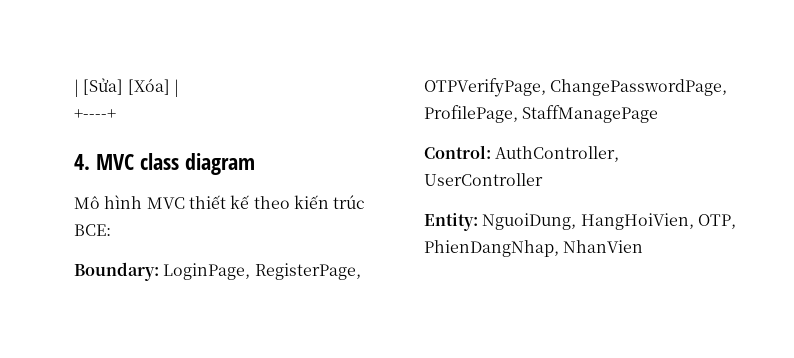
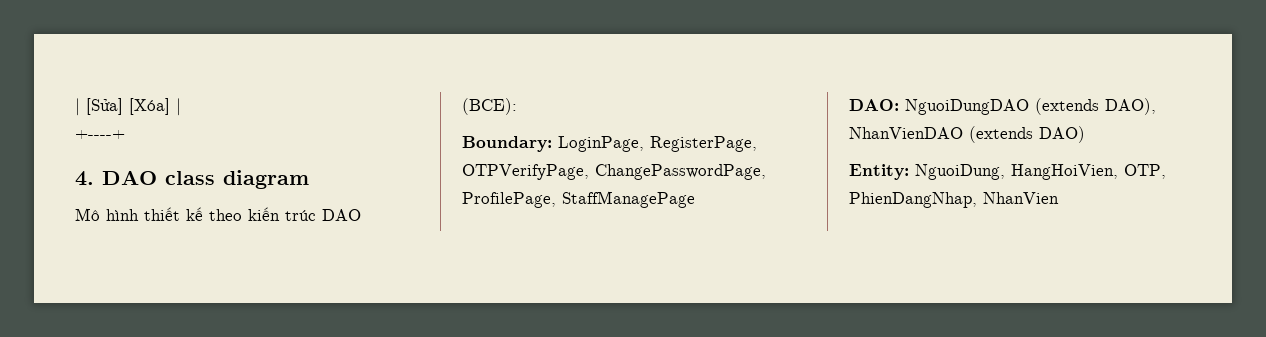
[95,154,134,170] MVC -> [102,170,157,185] DAO
[146,197,185,209] MVC -> (139, 215) none
[74,224,111,236] BCE: -> [322,209,361,221] [462,98,517,115] DAO (BCE):
[424,145,620,162] [424,173,543,186] Control: AuthController, UserController -> [849,98,1156,115] [849,126,1085,143] DAO: NguoiDungDAO (extends DAO), NhanVienDAO (extends DAO)

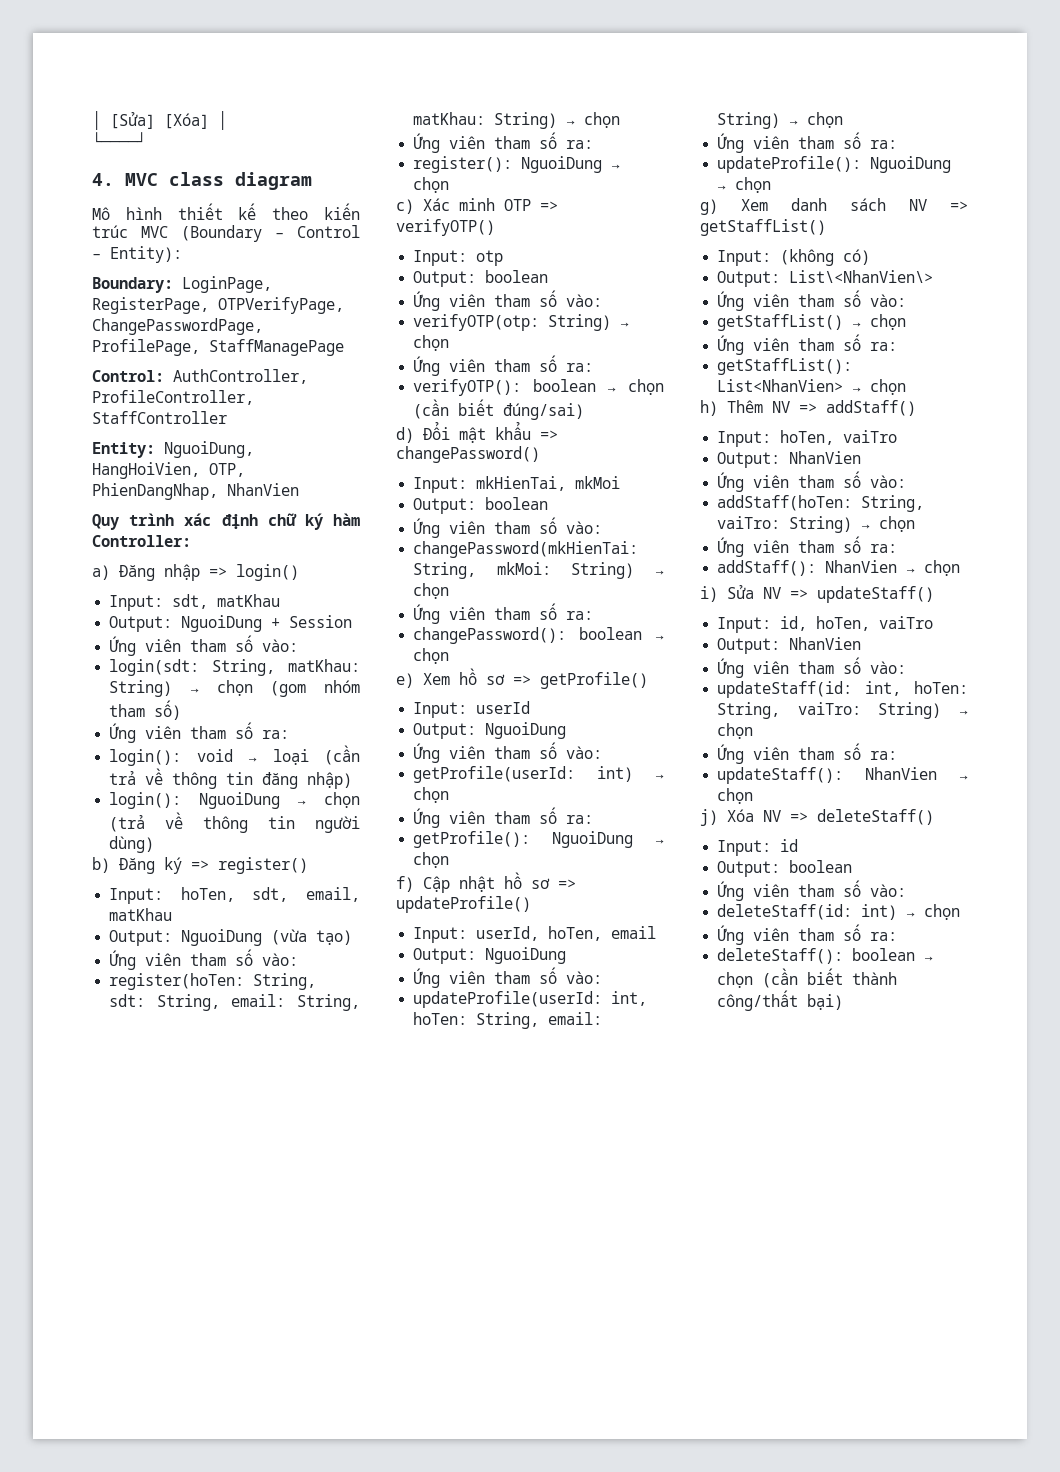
[75,98,80,116] | -> [92,111,101,130] │
[176,98,181,116] [75,130,125,139] | // +----+ -> [218,111,227,130] [92,132,146,147] │ // └────┘
[102,170,157,185] DAO -> [125,173,158,186] MVC
[322,209,361,221] [462,98,517,115] DAO (BCE): -> [141,225,360,242] [92,246,182,263] MVC (Boundary – Control – Entity):
[849,98,1156,115] [849,126,1085,143] DAO: NguoiDungDAO (extends DAO), NhanVienDAO (extends DAO) -> [92,369,308,384] [92,390,254,405] [92,411,227,424] Control: AuthController, ProfileController, StaffController
(1059, 198) none -> [92,513,360,530] [92,535,191,547] [92,564,299,581] [109,594,281,611] [109,615,353,632] [109,635,299,656] [109,659,360,676] [109,680,360,697] [109,700,182,720] [109,722,290,743] [109,745,360,766] [109,768,353,789] [109,792,360,809] [109,812,360,833] [109,836,155,853] [92,857,308,874] [109,887,360,904] [109,908,173,921] [109,929,353,946] [109,949,299,970] [109,973,317,990] [109,994,360,1011] [413,112,621,129] [413,132,594,153] [413,156,621,173] [413,177,450,193] [396,198,558,214] [396,219,495,236] [413,250,504,266] [413,270,549,287] [413,290,603,311] [413,314,630,331] [413,335,450,351] [413,355,594,376] [413,379,664,396] [413,399,585,420] [396,422,558,443] [396,446,540,463] [413,476,621,493] [413,497,549,514] [413,517,603,538] [413,541,639,558] [413,562,664,579] [413,583,450,599] [413,603,594,624] [413,627,664,644] [413,648,450,664] [396,668,648,689] [413,701,531,718] [413,722,567,739] [413,742,603,763] [413,766,664,783] [413,787,450,803] [413,807,594,828] [413,831,664,848] [413,852,450,868] [396,872,576,893] [396,896,531,913] [413,926,657,943] [413,947,567,964] [413,967,603,988] [413,991,648,1008] [413,1012,603,1029] [717,112,844,129] [717,132,898,153] [717,156,952,173] [717,177,772,193] [700,198,968,215] [700,219,826,236] [717,249,871,266] [717,270,934,287] [717,290,907,311] [717,314,907,331] [717,334,898,355] [717,358,853,375] [717,379,907,395] [700,400,916,416] [717,430,898,447] [717,451,862,468] [717,471,907,492] [717,495,925,512] [717,516,916,533] [717,536,898,557] [717,560,961,576] [700,585,934,603] [717,616,934,633] [717,637,862,654] [717,657,907,678] [717,681,968,698] [717,702,968,719] [717,723,754,739] [717,743,898,764] [717,767,968,784] [717,788,754,804] [700,809,934,826] [717,839,799,856] [717,860,853,877] [717,880,907,901] [717,904,961,920] [717,924,898,945] [717,948,934,964] [717,968,898,988] [717,990,844,1011] // Quy trình xác định chữ ký hàm Controller: // a) Đăng nhập => login() // Input: sdt, matKhau // Output: NguoiDung + Session // Ứng viên tham số vào: // login(sdt: String, matKhau: String) → chọn (gom nhóm tham số) // Ứng viên tham số ra: // login(): void → loại (cần trả về thông tin đăng nhập) // login(): NguoiDung → chọn (trả về thông tin người dùng) // b) Đăng ký => register() // Input: hoTen, sdt, email, matKhau // Output: NguoiDung (vừa tạo) // Ứng viên tham số vào: // register(hoTen: String, sdt: String, email: String, matKhau: String) → chọn // Ứng viên tham số ra: // register(): NguoiDung → chọn // c) Xác minh OTP => verifyOTP() // Input: otp // Output: boolean // Ứng viên tham số vào: // verifyOTP(otp: String) → chọn // Ứng viên tham số ra: // verifyOTP(): boolean → chọn (cần biết đúng/sai) // d) Đổi mật khẩu => changePassword() // Input: mkHienTai, mkMoi // Output: boolean // Ứng viên tham số vào: // changePassword(mkHienTai: String, mkMoi: String) → chọn // Ứng viên tham số ra: // changePassword(): boolean → chọn // e) Xem hồ sơ => getProfile() // Input: userId // Output: NguoiDung // Ứng viên tham số vào: // getProfile(userId: int) → chọn // Ứng viên tham số ra: // getProfile(): NguoiDung → chọn // f) Cập nhật hồ sơ => updateProfile() // Input: userId, hoTen, email // Output: NguoiDung // Ứng viên tham số vào: // updateProfile(userId: int, hoTen: String, email: String) → chọn // Ứng viên tham số ra: // updateProfile(): NguoiDung → chọn // g) Xem danh sách NV => getStaffList() // Input: (không có) // Output: List\<NhanVien\> // Ứng viên tham số vào: // getStaffList() → chọn // Ứng viên tham số ra: // getStaffList(): List<NhanVien> → chọn // h) Thêm NV => addStaff() // Input: hoTen, vaiTro // Output: NhanVien // Ứng viên tham số vào: // addStaff(hoTen: String, vaiTro: String) → chọn // Ứng viên tham số ra: // addStaff(): NhanVien → chọn // i) Sửa NV => updateStaff() // Input: id, hoTen, vaiTro // Output: NhanVien // Ứng viên tham số vào: // updateStaff(id: int, hoTen: String, vaiTro: String) → chọn // Ứng viên tham số ra: // updateStaff(): NhanVien → chọn // j) Xóa NV => deleteStaff() // Input: id // Output: boolean // Ứng viên tham số vào: // deleteStaff(id: int) → chọn // Ứng viên tham số ra: // deleteStaff(): boolean → chọn (cần biết thành công/thất bại)

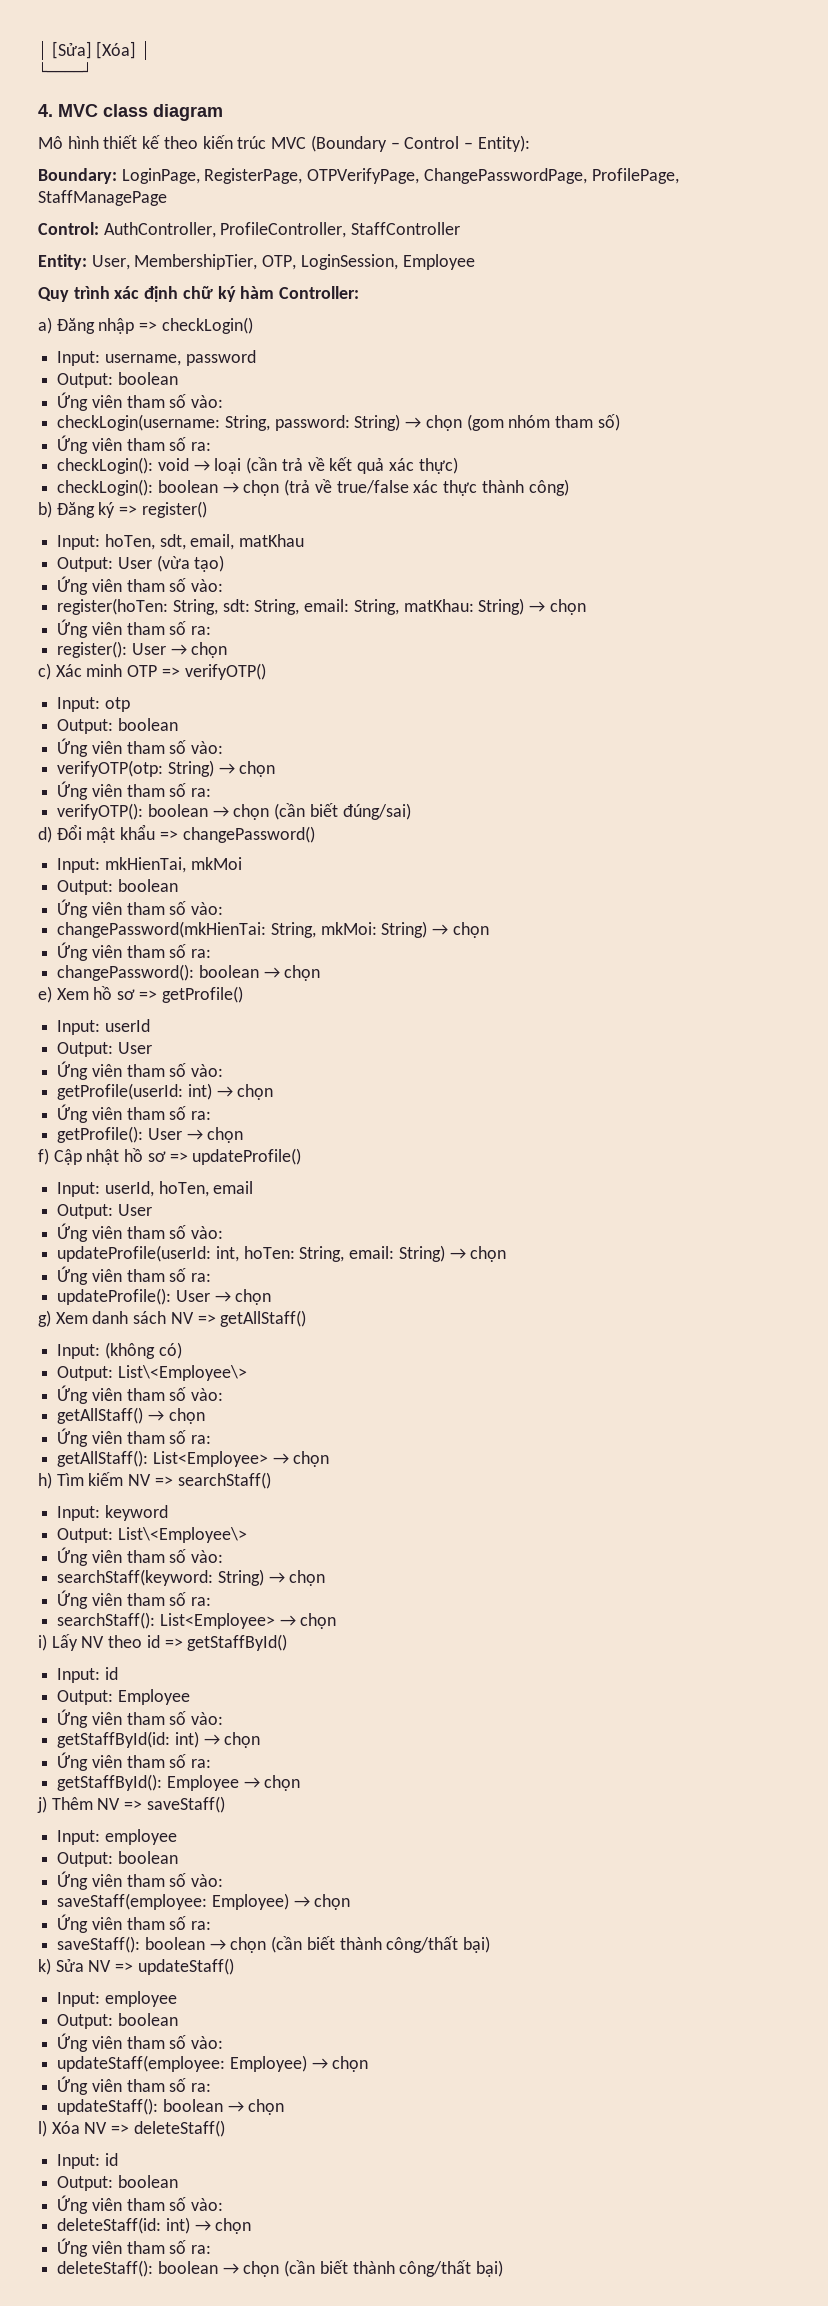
[164,441,254,458] [92,462,245,479] [92,483,299,500] NguoiDung, HangHoiVien, OTP, PhienDangNhap, NhanVien -> [91,254,475,270] User, MembershipTier, OTP, LoginSession, Employee
[236,564,299,581] [109,594,281,611] [109,615,353,632] [109,635,299,656] [109,659,360,676] login() // Input: sdt, matKhau // Output: NguoiDung + Session // Ứng viên tham số vào: // login(sdt: String, matKhau: -> [161,317,253,334] [57,350,256,366] [57,372,178,388] [57,392,224,411] [57,414,350,431] checkLogin() // Input: username, password // Output: boolean // Ứng viên tham số vào: // checkLogin(username: String, password:
[109,749,182,766] login(): -> [57,457,154,474] checkLogin():
[172,772,353,789] [109,792,360,809] [109,812,360,833] [109,836,155,853] thông tin đăng nhập) // login(): NguoiDung → chọn (trả về thông tin người dùng) -> [329,457,458,474] [57,479,569,496] kết quả xác thực) // checkLogin(): boolean → chọn (trả về true/false xác thực thành công)
[181,929,263,946] NguoiDung -> [117,557,152,569] User
[521,156,603,173] NguoiDung -> [131,643,166,655] User
[485,722,567,739] NguoiDung -> [117,1042,152,1054] User
[552,831,634,848] NguoiDung -> [147,1128,182,1140] User
[485,947,567,964] NguoiDung -> [117,1204,152,1216] User
[870,156,952,173] NguoiDung -> [175,1290,210,1302] User
[700,219,826,236] getStaffList() -> [220,1310,307,1327] getAllStaff()
[789,270,934,283] [717,290,907,311] [717,314,907,331] [717,334,898,355] [717,358,853,375] [717,379,844,392] List\<NhanVien\> // Ứng viên tham số vào: // getStaffList() → chọn // Ứng viên tham số ra: // getStaffList(): List<NhanVien> -> [117,1365,247,1381] [57,1385,224,1404] [57,1407,205,1424] [57,1428,212,1447] [57,1450,268,1467] List\<Employee\> // Ứng viên tham số vào: // getAllStaff() → chọn // Ứng viên tham số ra: // getAllStaff(): List<Employee>
[727,400,916,416] [717,430,898,447] [717,451,862,468] [717,471,907,492] [717,495,925,512] [717,516,916,533] [717,536,898,557] [717,560,898,576] Thêm NV => addStaff() // Input: hoTen, vaiTro // Output: NhanVien // Ứng viên tham số vào: // addStaff(hoTen: String, vaiTro: String) → chọn // Ứng viên tham số ra: // addStaff(): NhanVien -> [56,1472,271,1489] [57,1505,168,1521] [57,1527,247,1543] [57,1547,224,1566] [57,1569,326,1586] [57,1590,212,1609] [57,1612,275,1629] Tìm kiếm NV => searchStaff() // Input: keyword // Output: List\<Employee\> // Ứng viên tham số vào: // searchStaff(keyword: String) → chọn // Ứng viên tham số ra: // searchStaff(): List<Employee>
[727,585,934,603] [717,616,934,633] [717,637,862,654] [717,657,907,678] [717,681,968,698] [717,702,942,719] Sửa NV => updateStaff() // Input: id, hoTen, vaiTro // Output: NhanVien // Ứng viên tham số vào: // updateStaff(id: int, hoTen: String, vaiTro: String) -> [51,1634,288,1651] [57,1667,118,1683] [57,1689,190,1705] [57,1709,224,1728] [57,1731,261,1748] [57,1752,212,1771] [57,1774,301,1791] [37,1796,225,1813] [57,1829,177,1845] [57,1851,178,1867] [57,1871,224,1890] [57,1893,351,1910] [57,1914,212,1933] [57,1936,491,1953] [38,1958,234,1975] [57,1991,177,2007] [57,2013,178,2029] [57,2033,224,2052] [57,2055,307,2072] Lấy NV theo id => getStaffById() // Input: id // Output: Employee // Ứng viên tham số vào: // getStaffById(id: int) → chọn // Ứng viên tham số ra: // getStaffById(): Employee → chọn // j) Thêm NV => saveStaff() // Input: employee // Output: boolean // Ứng viên tham số vào: // saveStaff(employee: Employee) → chọn // Ứng viên tham số ra: // saveStaff(): boolean → chọn (cần biết thành công/thất bại) // k) Sửa NV => updateStaff() // Input: employee // Output: boolean // Ứng viên tham số vào: // updateStaff(employee: Employee)
[865,767,968,780] [717,788,754,804] [700,809,718,826] NhanVien → chọn // j) -> [162,2099,285,2115] [38,2120,47,2137] boolean → chọn // l)

